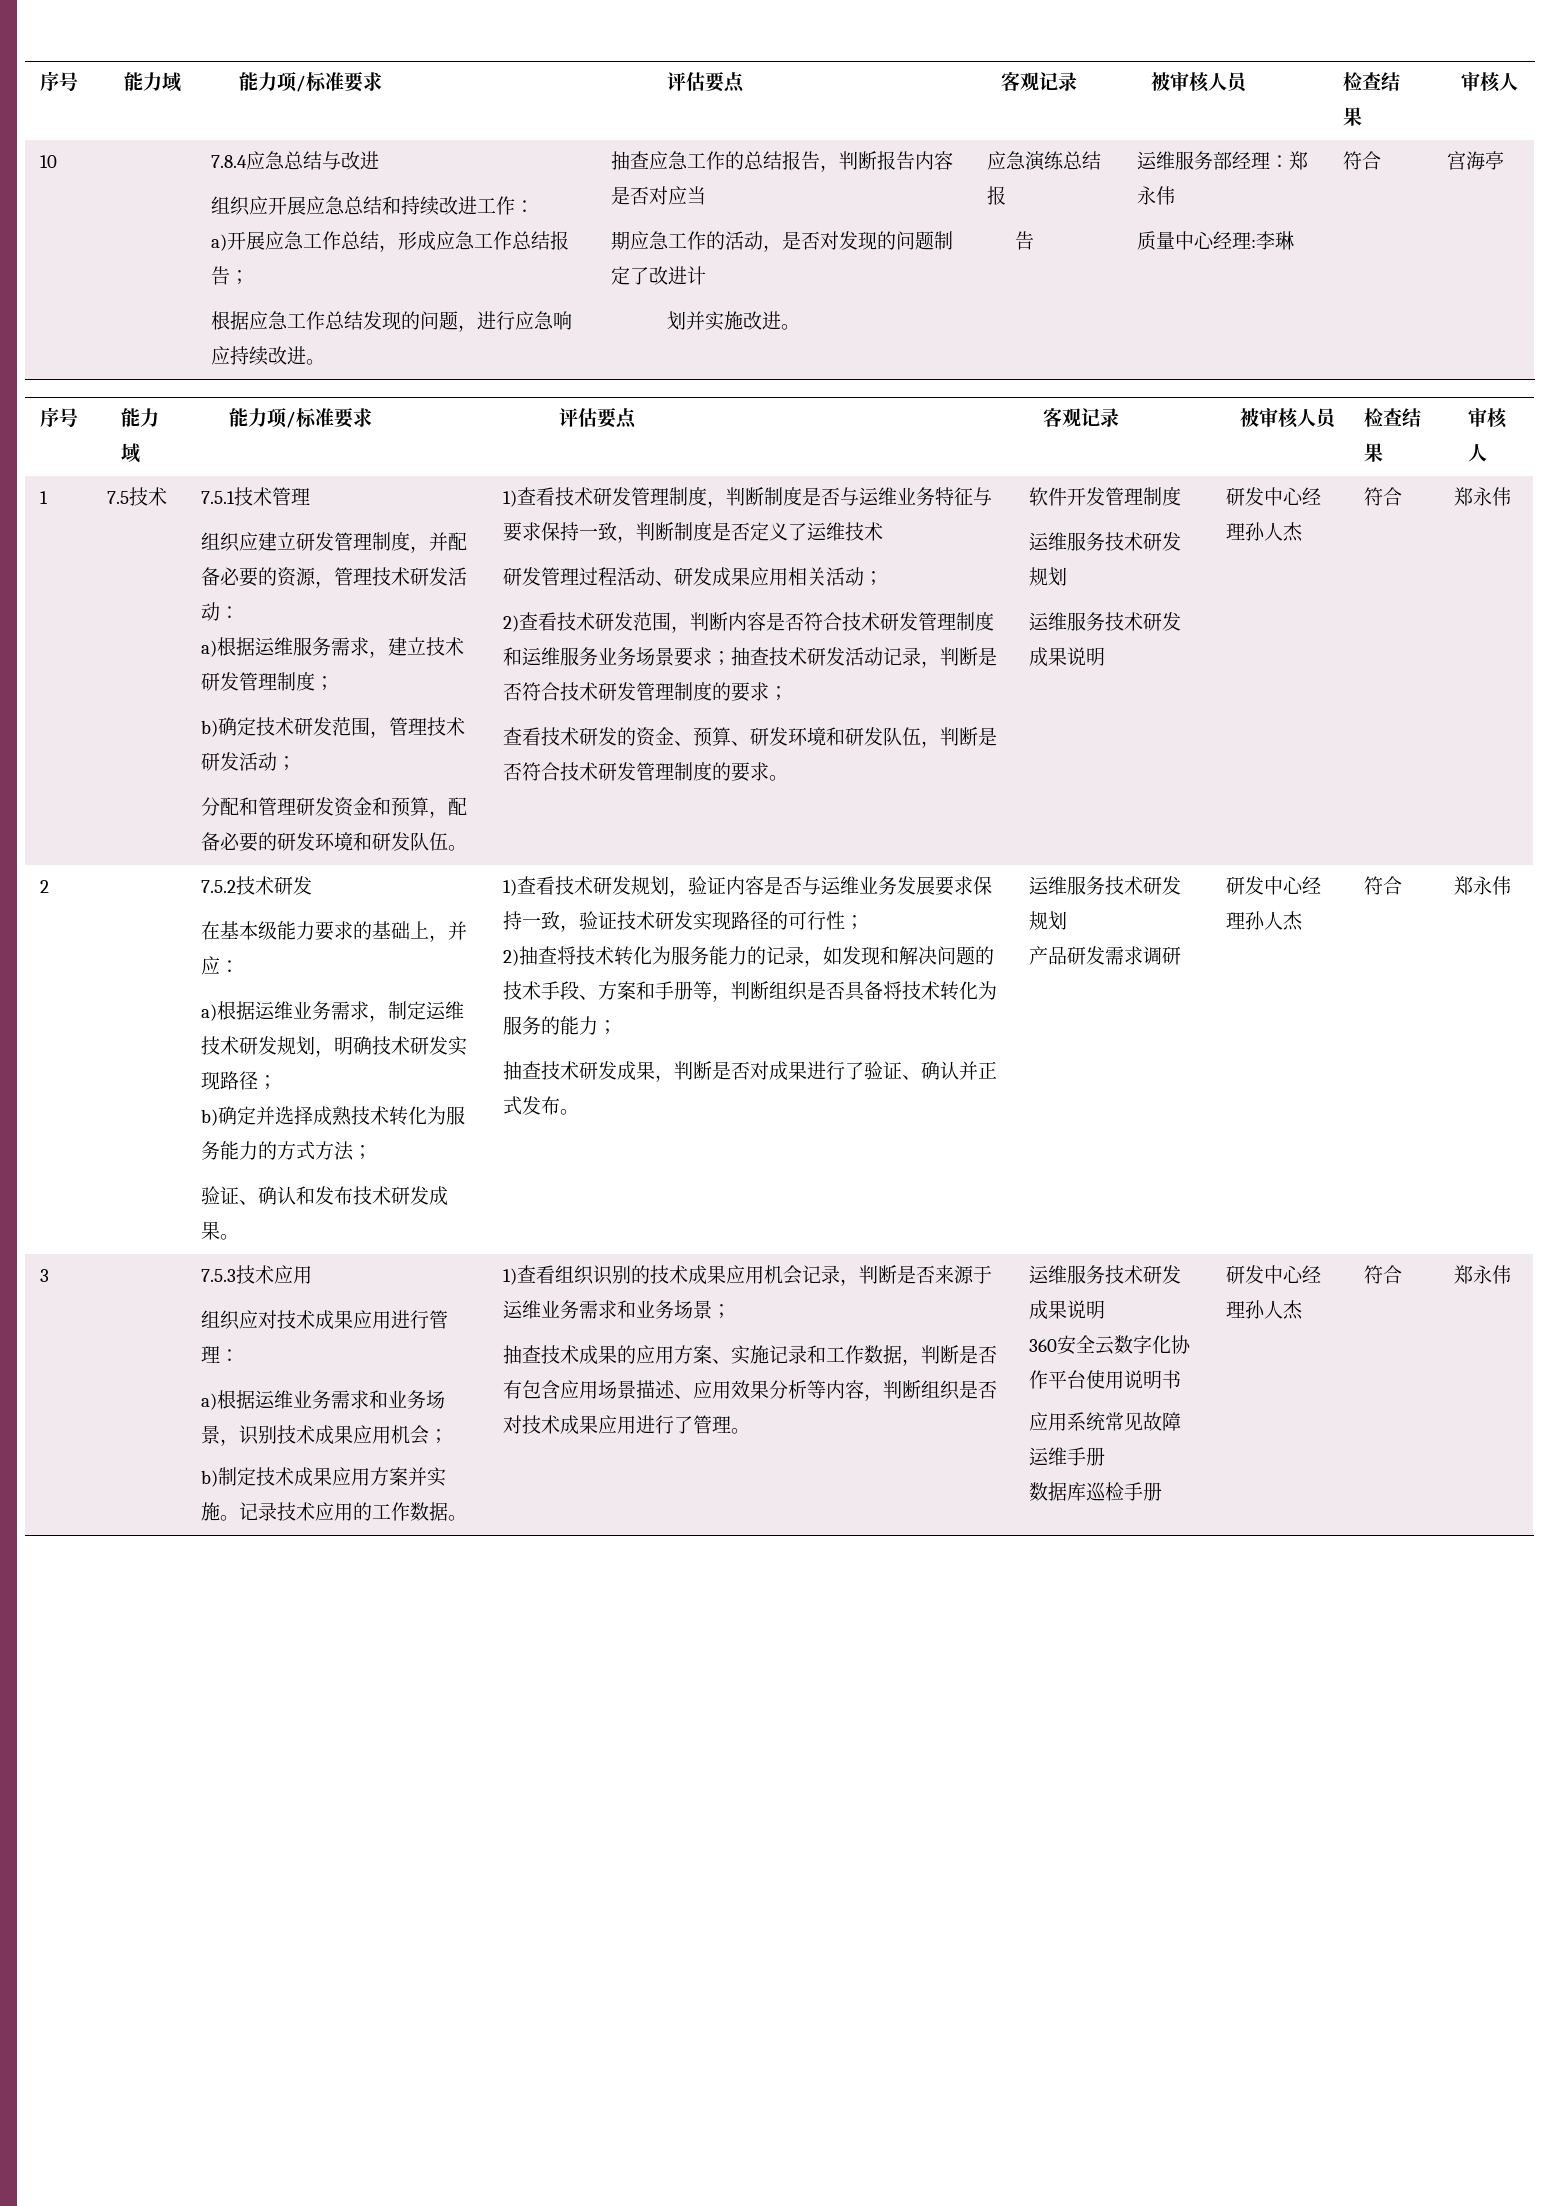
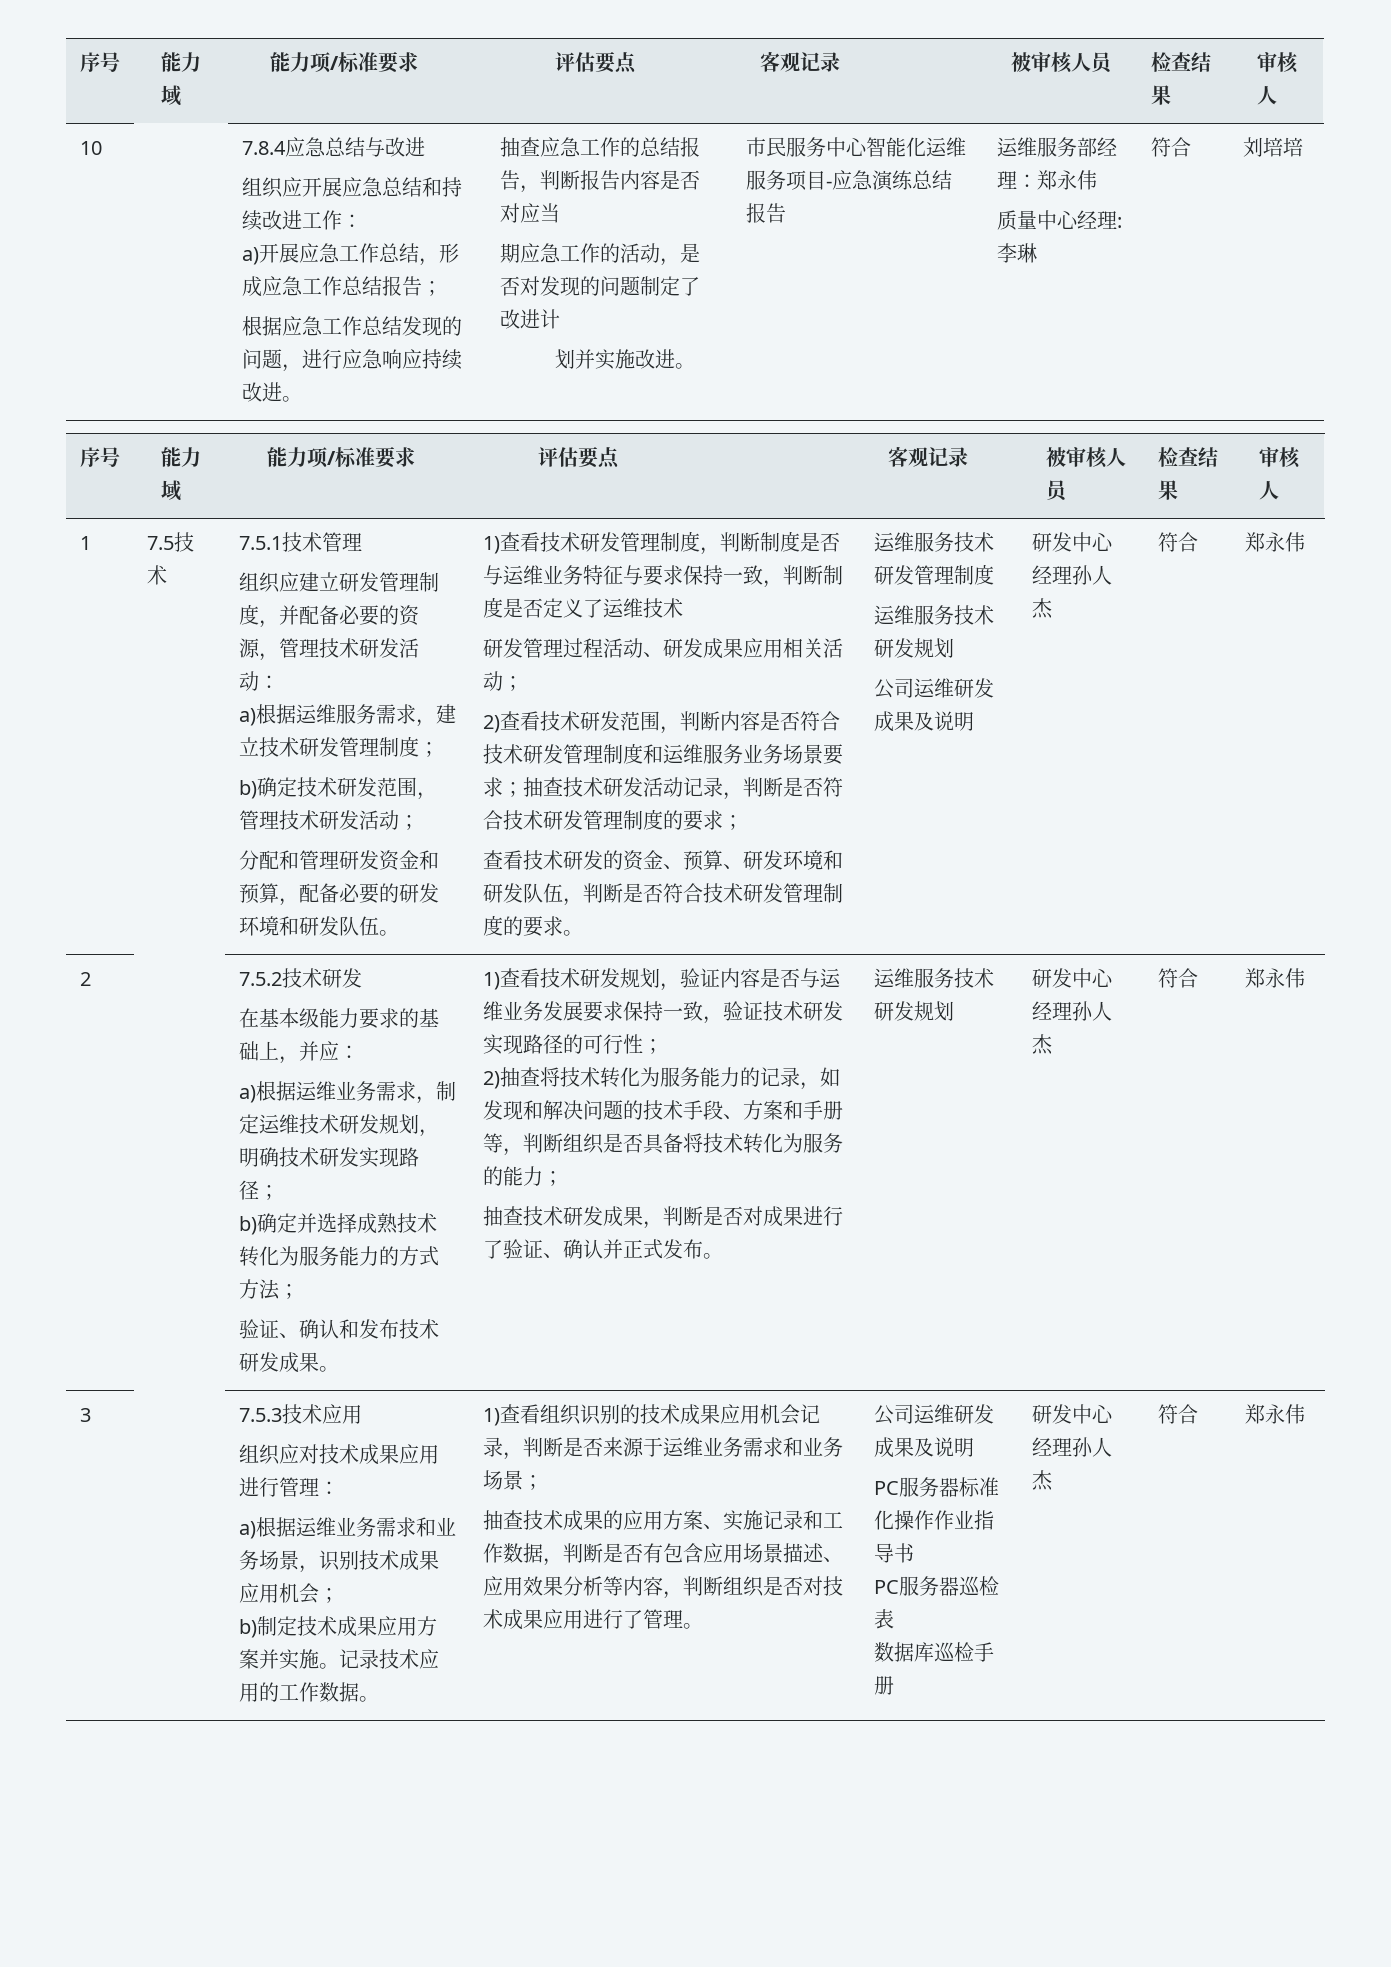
(800, 327) none -> [745,137,966,157] [745,170,832,191] 市民服务中心智能化运维服务项目-
(1006, 195) // -> (766, 213) none
[1446,151,1504,170] 宫海亭 -> [1242,137,1303,157] 刘培培
[1028,487,1086,506] 软件开 -> [873,532,994,552] [873,565,894,585] 运维服务技术研
[1028,612,1181,631] [1028,647,1067,667] 运维服务技术研发成果 -> [873,678,994,699] [873,711,934,732] 公司运维研发成果及
[1028,946,1181,965] // 产品研发需求调研 -> (954, 1011) none
[1028,1265,1181,1284] [1028,1300,1067,1320] 运维服务技术研发成果 -> [873,1404,994,1425] [873,1437,934,1458] 公司运维研发成果及
[1028,1335,1191,1355] [1028,1370,1181,1389] [1028,1412,1181,1431] [1028,1447,1105,1466] 360安全云数字化协作平台使用说明书 // 应用系统常见故障运维手册 -> [873,1477,999,1497] [873,1510,994,1530] [873,1543,914,1563] [873,1576,999,1596] [873,1609,894,1629] PC服务器标准化操作作业指导书 // PC服务器巡检表

